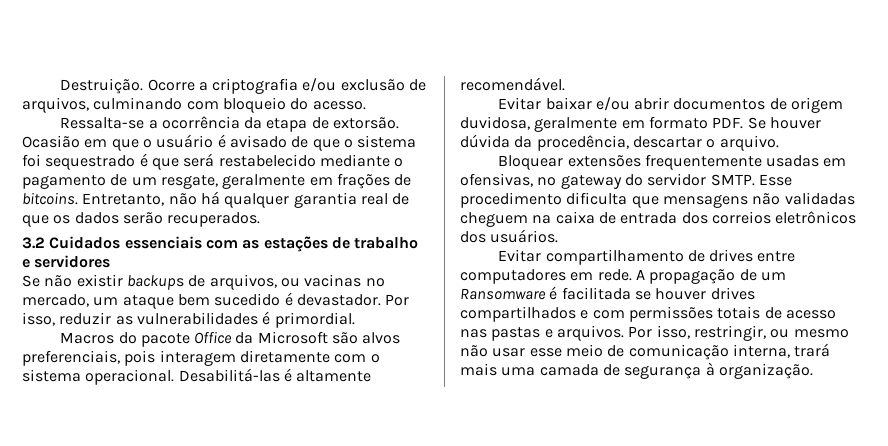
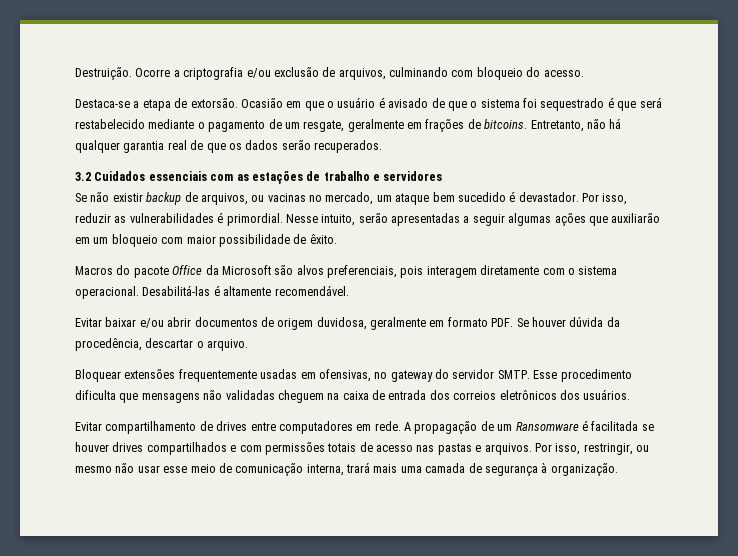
[60,116,263,129] Ressalta-se a ocorrência da -> [75,99,140,108] Destaca-se a
[126,275,184,290] backups -> [146,192,182,205] backup
(355, 320) none -> [285,213,661,226] [75,234,337,247] Nesse intuito, serão apresentadas a seguir algumas ações que auxiliarão em um bloqueio com maior possibilidade de êxito.

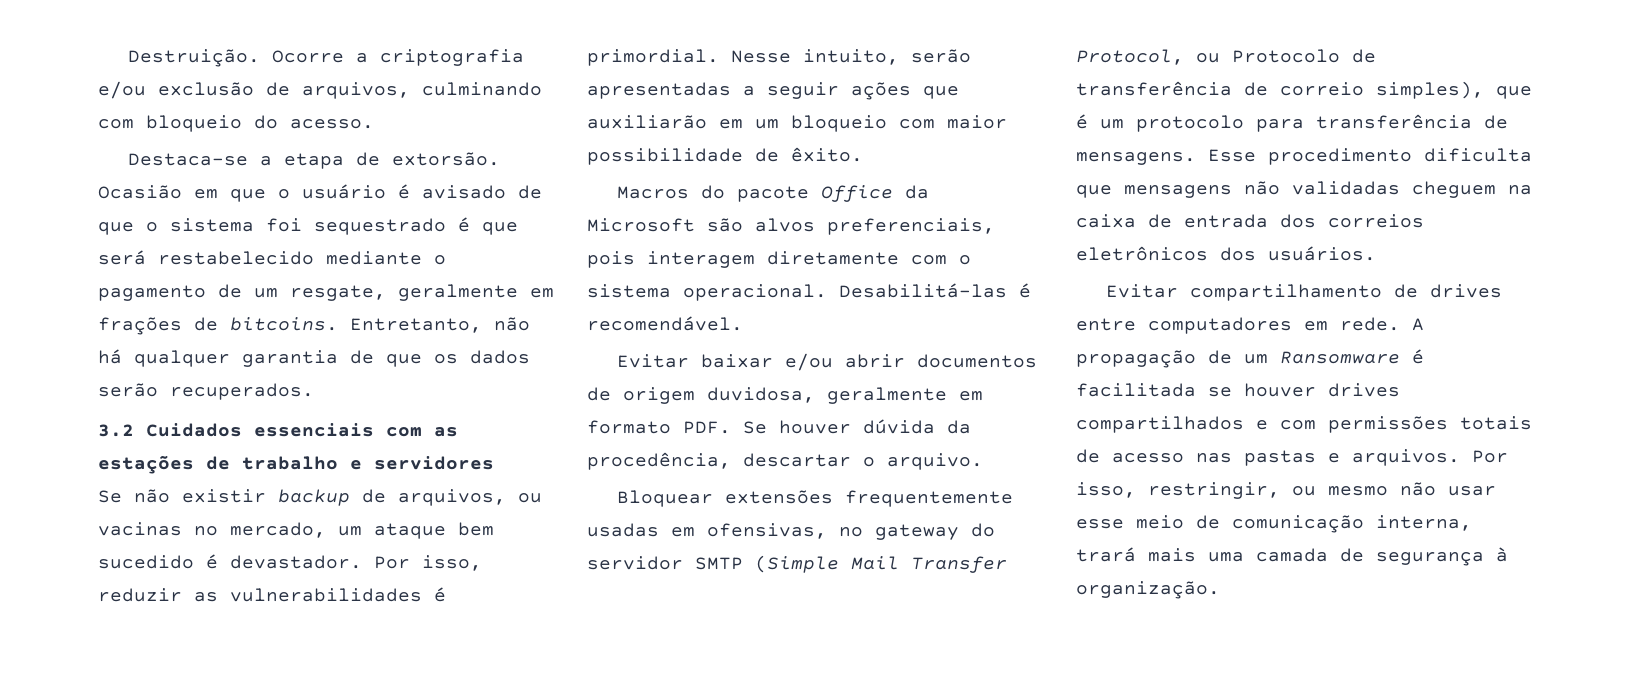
[167,140,187,150] real -> (338, 358) none
[508,213,552,226] algumas -> (839, 90) none
[223,286,272,296] altamente -> (1031, 290) none
[497,370,530,379] SMTP. -> [695,555,1007,573] [1076,49,1376,65] [1076,81,1532,99] [1076,114,1508,132] [1076,152,1196,165] SMTP (Simple Mail Transfer Protocol, ou Protocolo de transferência de correio simples), que é um protocolo para transferência de mensagens.

